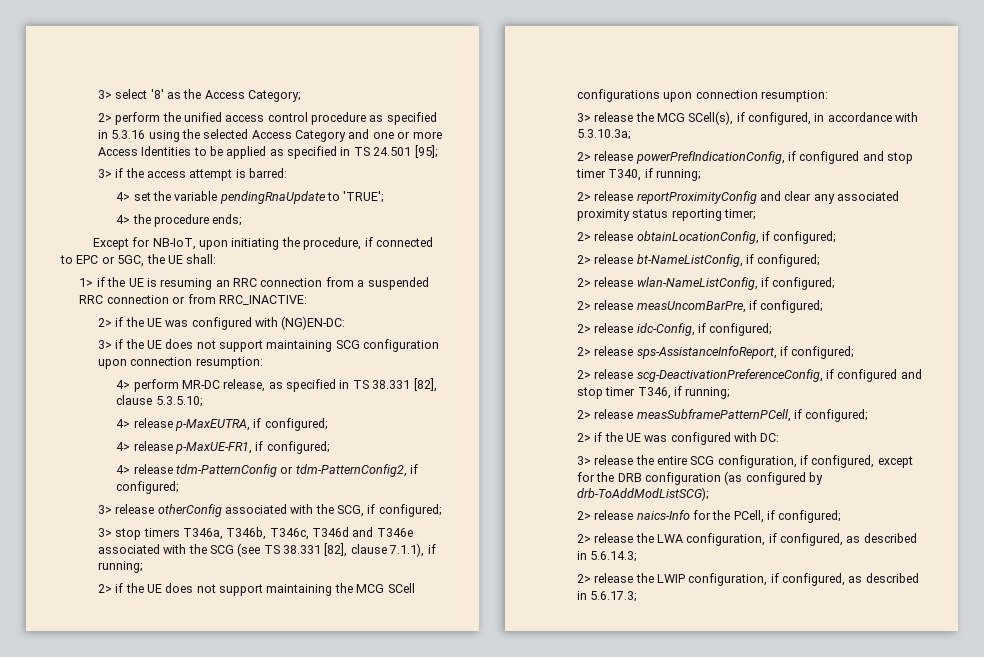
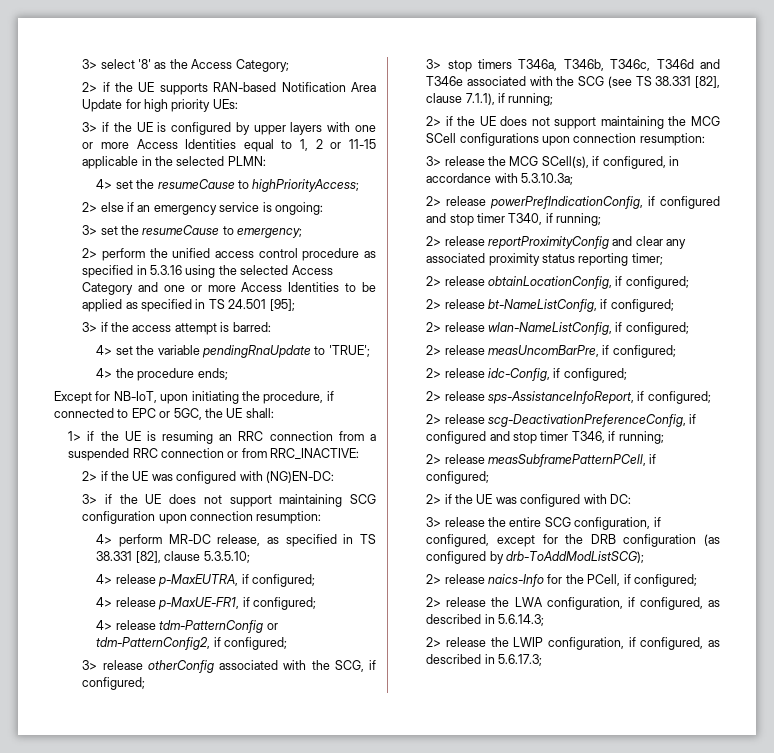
(302, 96) none -> [82,82,376,95] [82,99,238,112] [82,122,376,135] [82,139,376,152] [82,156,266,169] [96,179,360,192] [82,202,323,215] [82,225,303,238] // 2> if the UE supports RAN-based Notification Area Update for high priority UEs: // 3> if the UE is configured by upper layers with one or more Access Identities equal to 1, 2 or 11-15 applicable in the selected PLMN: // 4> set the resumeCause to highPriorityAccess; // 2> else if an emergency service is ongoing: // 3> set the resumeCause to emergency;

